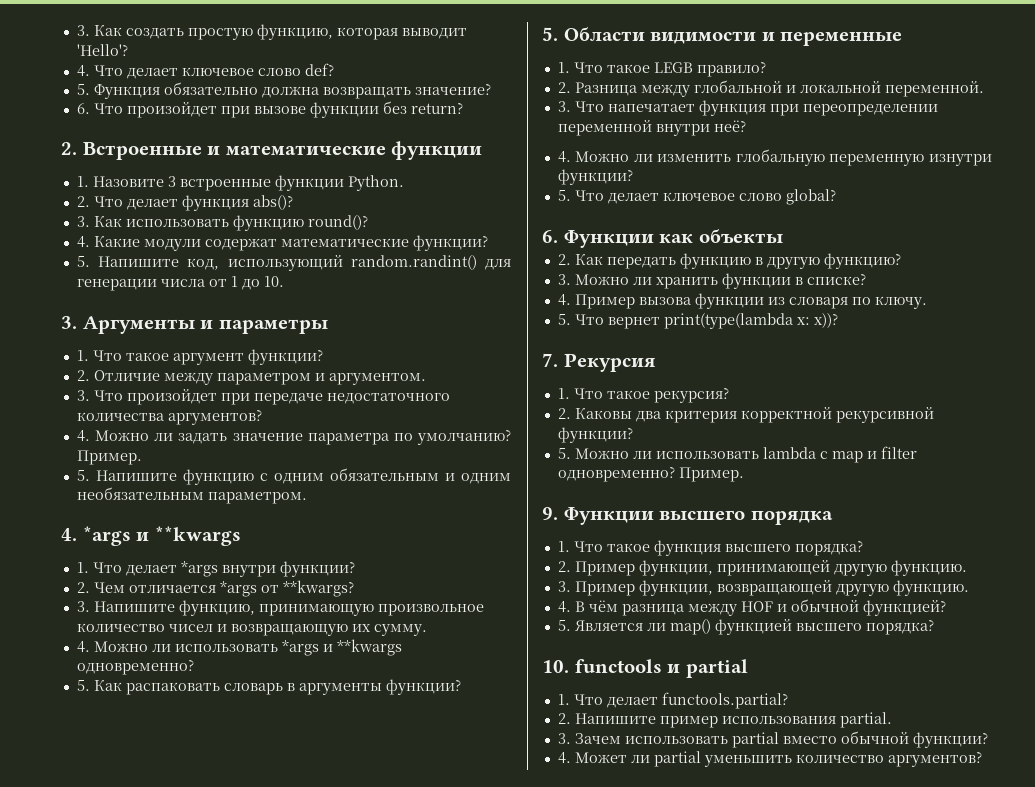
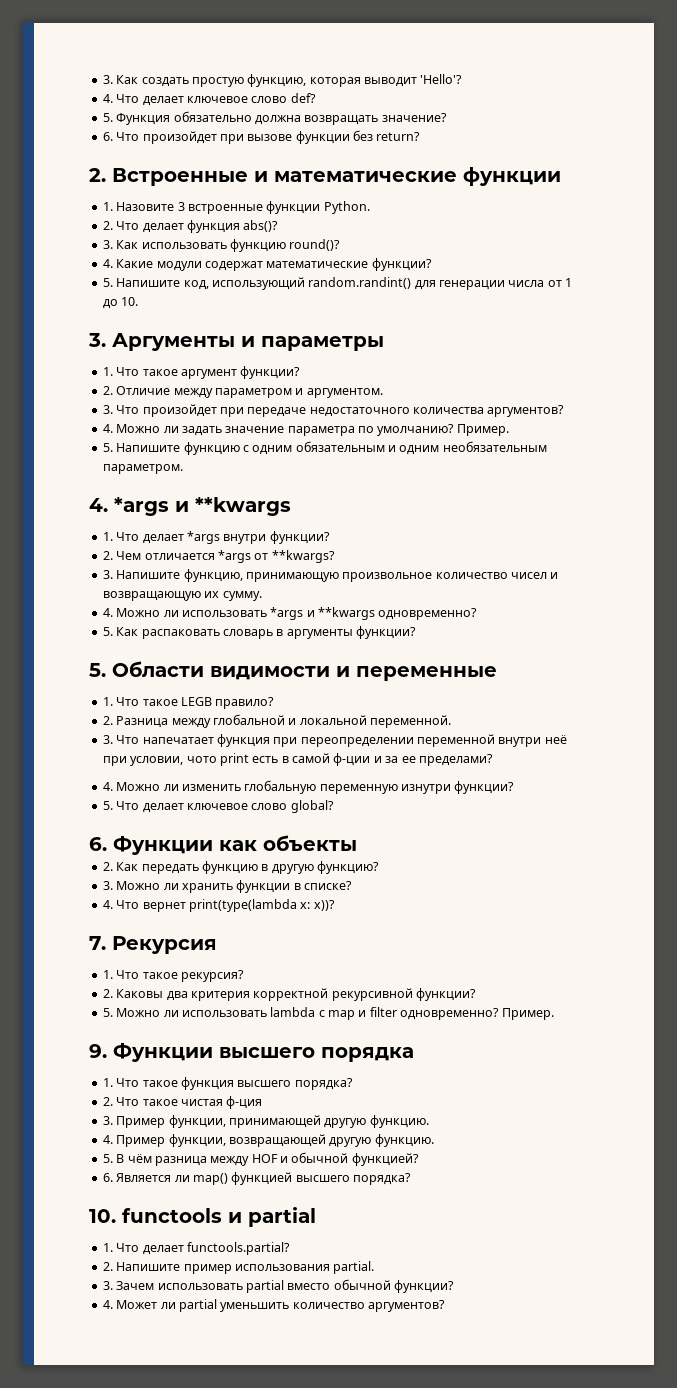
[713,120,746,132] неё? -> [544,735,567,744] [102,753,493,766] неё при условии, чото print есть в самой ф-ции и за ее пределами?
[574,293,927,309] [557,314,571,325] Пример вызова функции из словаря по ключу. // 5. -> (113, 904) none
(571, 566) none -> [116,1096,263,1109] [102,1116,113,1125] Что такое чистая ф-ция // 3.
[557,581,571,592] 3. -> [102,1135,113,1144] 4.
[557,601,571,613] 4. -> [102,1154,113,1163] 5.
[557,620,571,631] 5. -> [102,1173,113,1182] 6.

